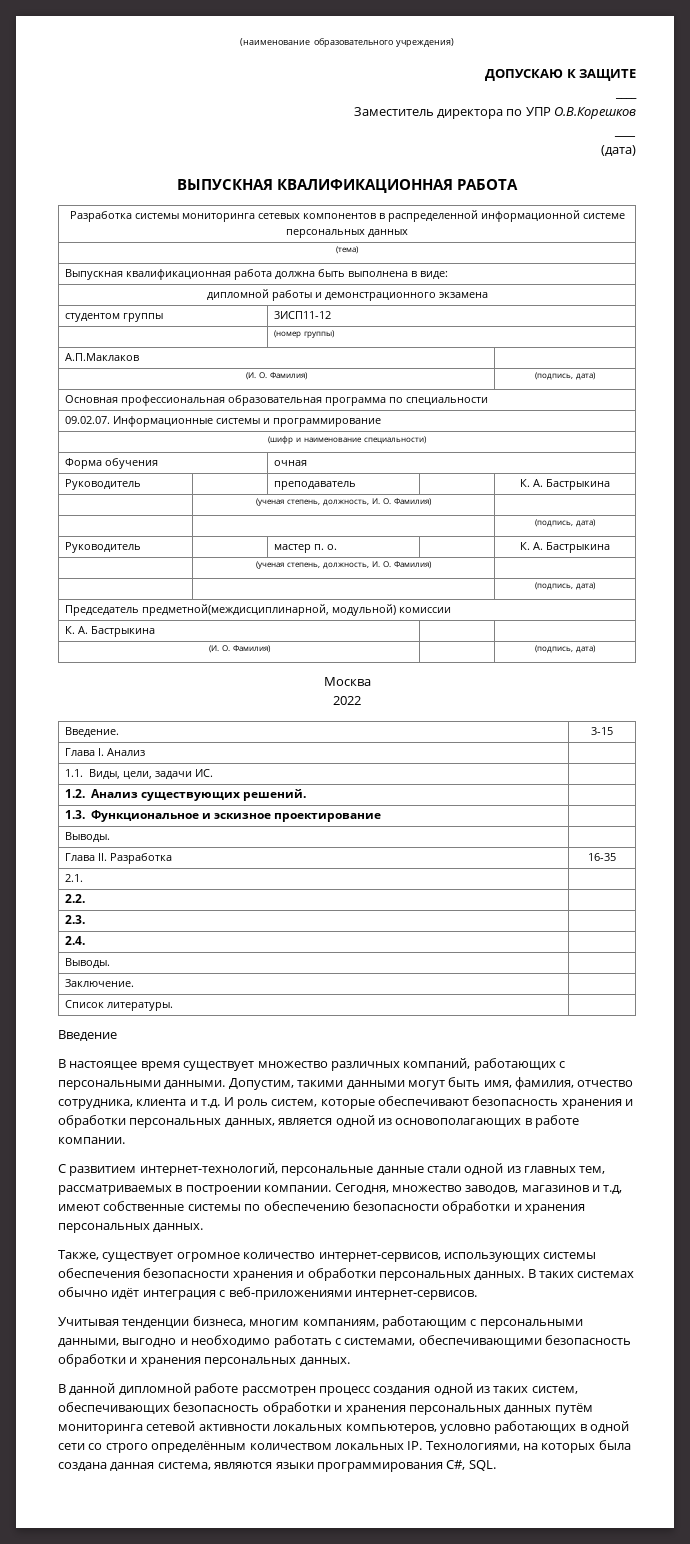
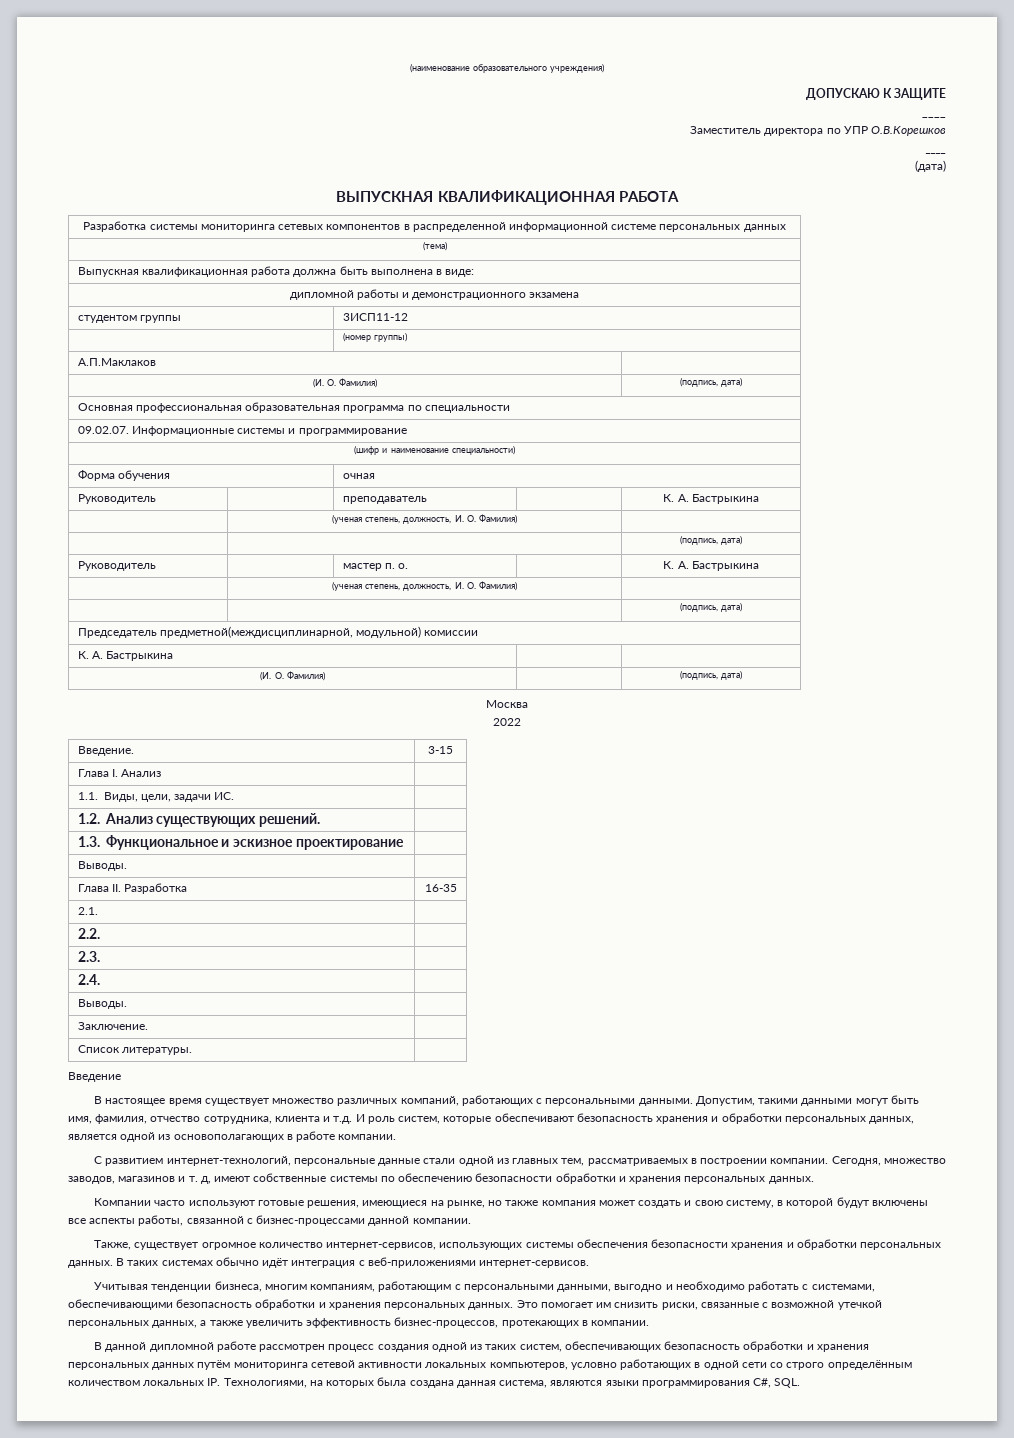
[603,1185,623,1194] т.д, -> [188,1176,211,1184] т. д,
(204, 1227) none -> [94,1197,928,1208] [68,1215,471,1226] // Компании часто используют готовые решения, имеющиеся на рынке, но также компания может создать и свою систему, в которой будут включены все аспекты работы, связанной с бизнес-процессами данной компании.
(350, 1361) none -> [516,1300,882,1310] [68,1317,650,1328] Это помогает им снизить риски, связанные с возможной утечкой персональных данных, а также увеличить эффективность бизнес-процессов, протекающих в компании.

